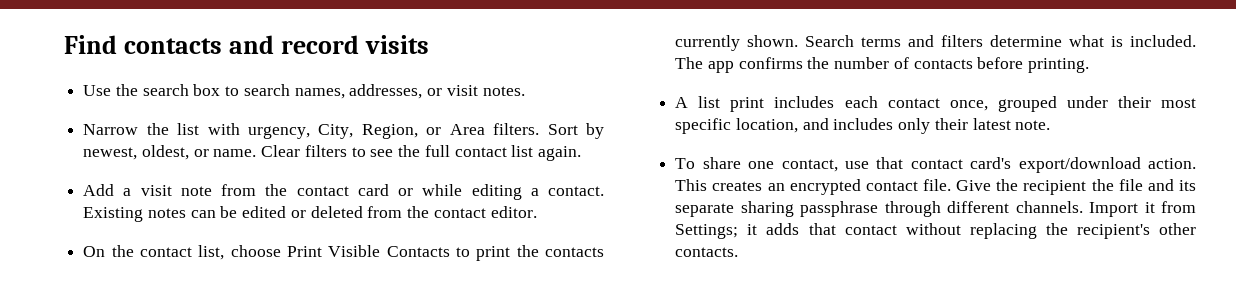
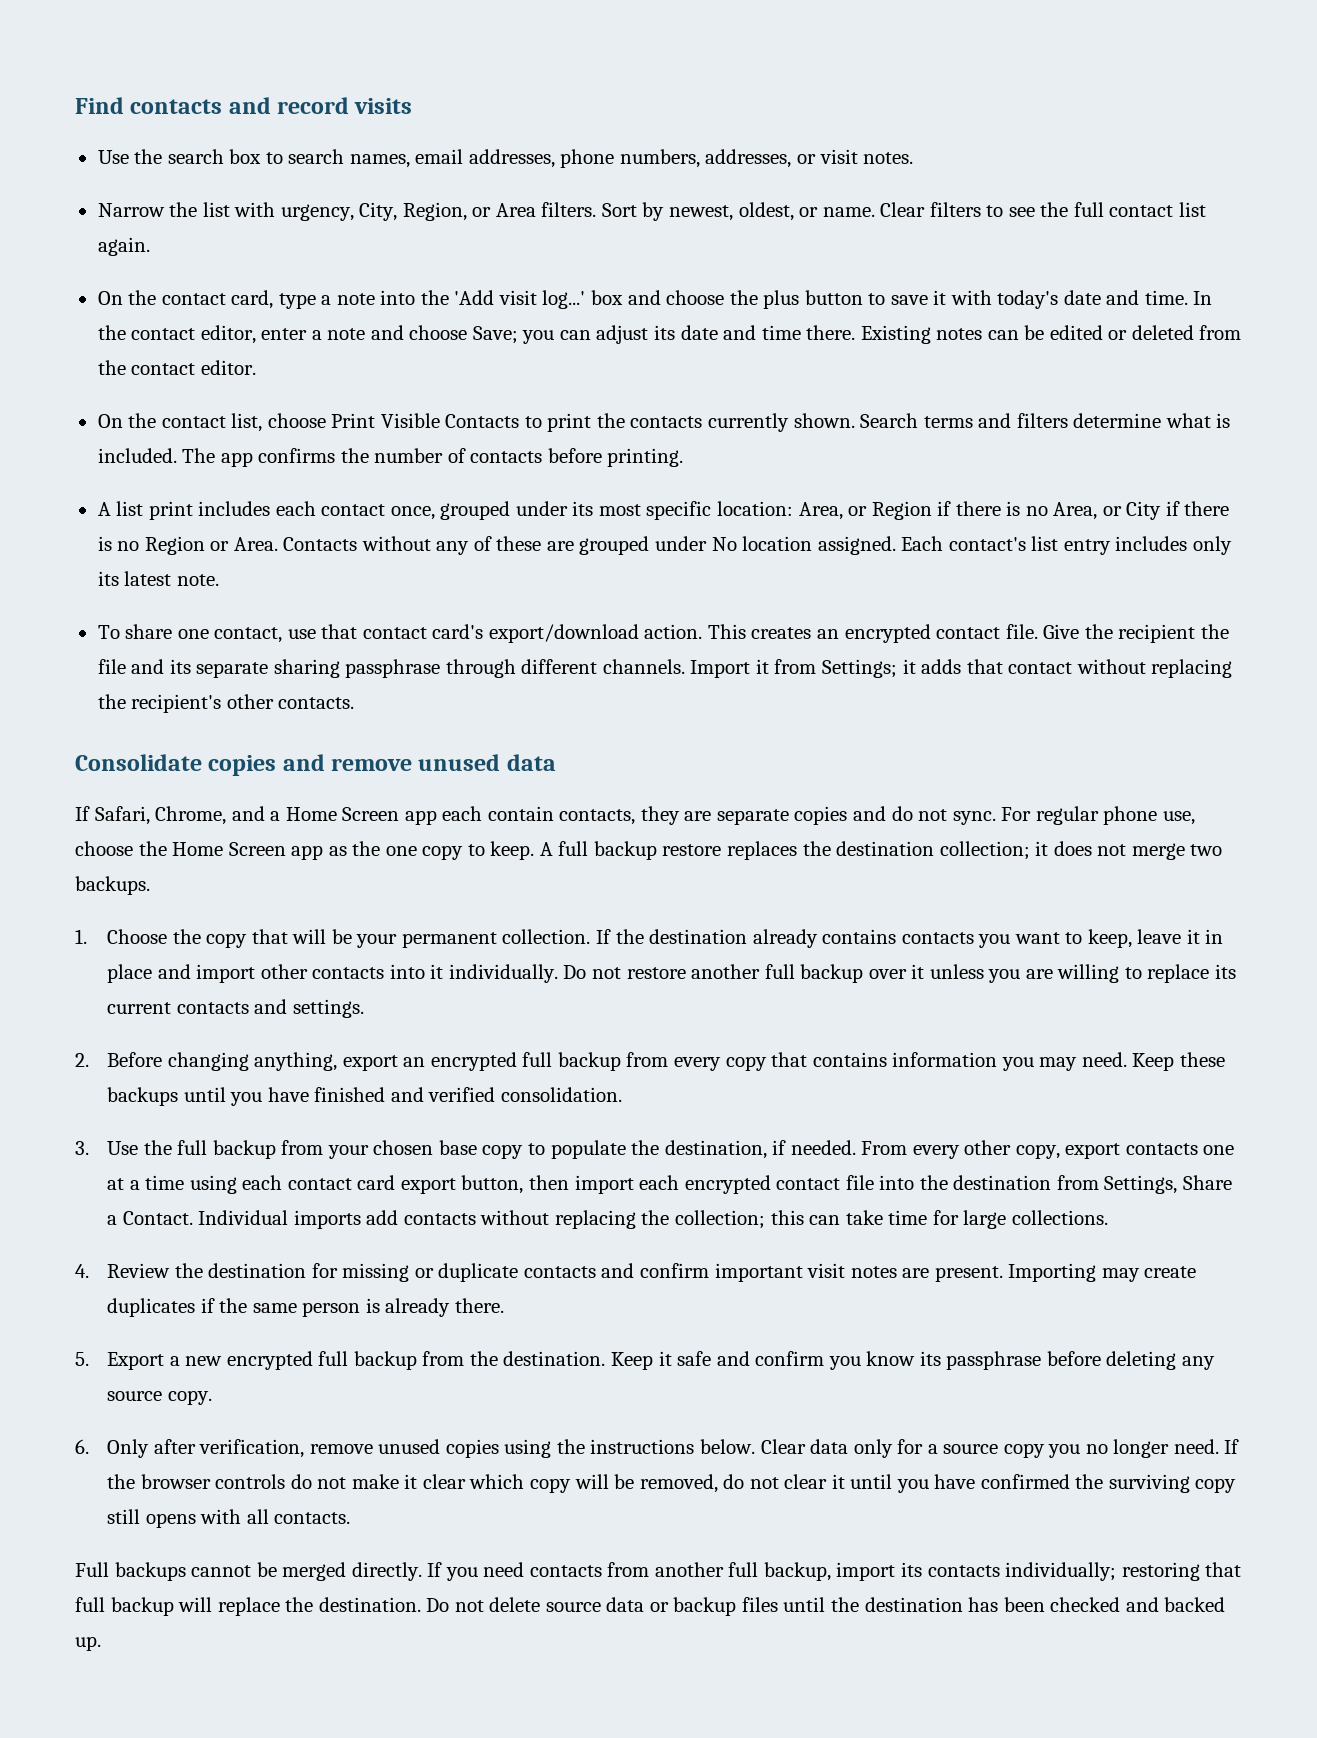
(345, 93) none -> [415,149,700,168] email addresses, phone numbers,
[83,184,604,200] Add a visit note from the contact card or while editing a contact. -> [97,290,1213,309] [97,325,856,344] On the contact card, type a note into the 'Add visit log...' box and choose the plus button to save it with today's date and time. In the contact editor, enter a note and choose Save; you can adjust its date and time there.
[1117,96,1151,108] their -> [572,501,594,516] its
[735,118,829,133] location, and -> [716,501,1230,520] [97,536,1111,555] location: Area, or Region if there is no Area, or City if there is no Region or Area. Contacts without any of these are grouped under No location assigned. Each contact's list entry
[934,118,968,130] their -> [97,571,119,586] its
(739, 252) none -> [75,754,556,776] [75,806,1195,825] [75,841,1223,860] [75,876,150,895] [75,929,1224,948] [107,964,1236,983] [107,999,364,1018] [75,1052,1225,1071] [107,1087,622,1106] [75,1140,1235,1159] [107,1175,1232,1194] [107,1210,1108,1229] [75,1263,1197,1282] [107,1298,504,1317] [75,1351,1215,1370] [107,1390,212,1405] [75,1439,1240,1458] [107,1474,1237,1493] [107,1509,351,1528] [75,1562,1242,1581] [75,1597,1226,1616] [75,1636,101,1651] // Consolidate copies and remove unused data // If Safari, Chrome, and a Home Screen app each contain contacts, they are separate copies and do not sync. For regular phone use, choose the Home Screen app as the one copy to keep. A full backup restore replaces the destination collection; it does not merge two backups. // 1. Choose the copy that will be your permanent collection. If the destination already contains contacts you want to keep, leave it in place and import other contacts into it individually. Do not restore another full backup over it unless you are willing to replace its current contacts and settings. // 2. Before changing anything, export an encrypted full backup from every copy that contains information you may need. Keep these backups until you have finished and verified consolidation. // 3. Use the full backup from your chosen base copy to populate the destination, if needed. From every other copy, export contacts one at a time using each contact card export button, then import each encrypted contact file into the destination from Settings, Share a Contact. Individual imports add contacts without replacing the collection; this can take time for large collections. // 4. Review the destination for missing or duplicate contacts and confirm important visit notes are present. Importing may create duplicates if the same person is already there. // 5. Export a new encrypted full backup from the destination. Keep it safe and confirm you know its passphrase before deleting any source copy. // 6. Only after verification, remove unused copies using the instructions below. Clear data only for a source copy you no longer need. If the browser controls do not make it clear which copy will be removed, do not clear it until you have confirmed the surviving copy still opens with all contacts. // Full backups cannot be merged directly. If you need contacts from another full backup, import its contacts individually; restoring that full backup will replace the destination. Do not delete source data or backup files until the destination has been checked and backed up.

